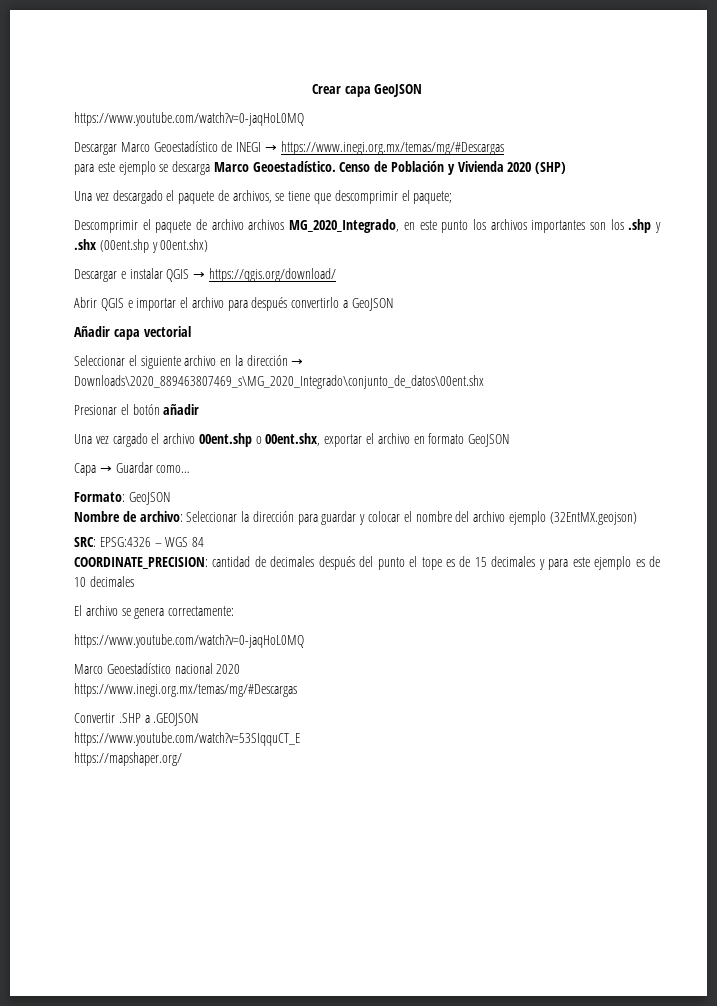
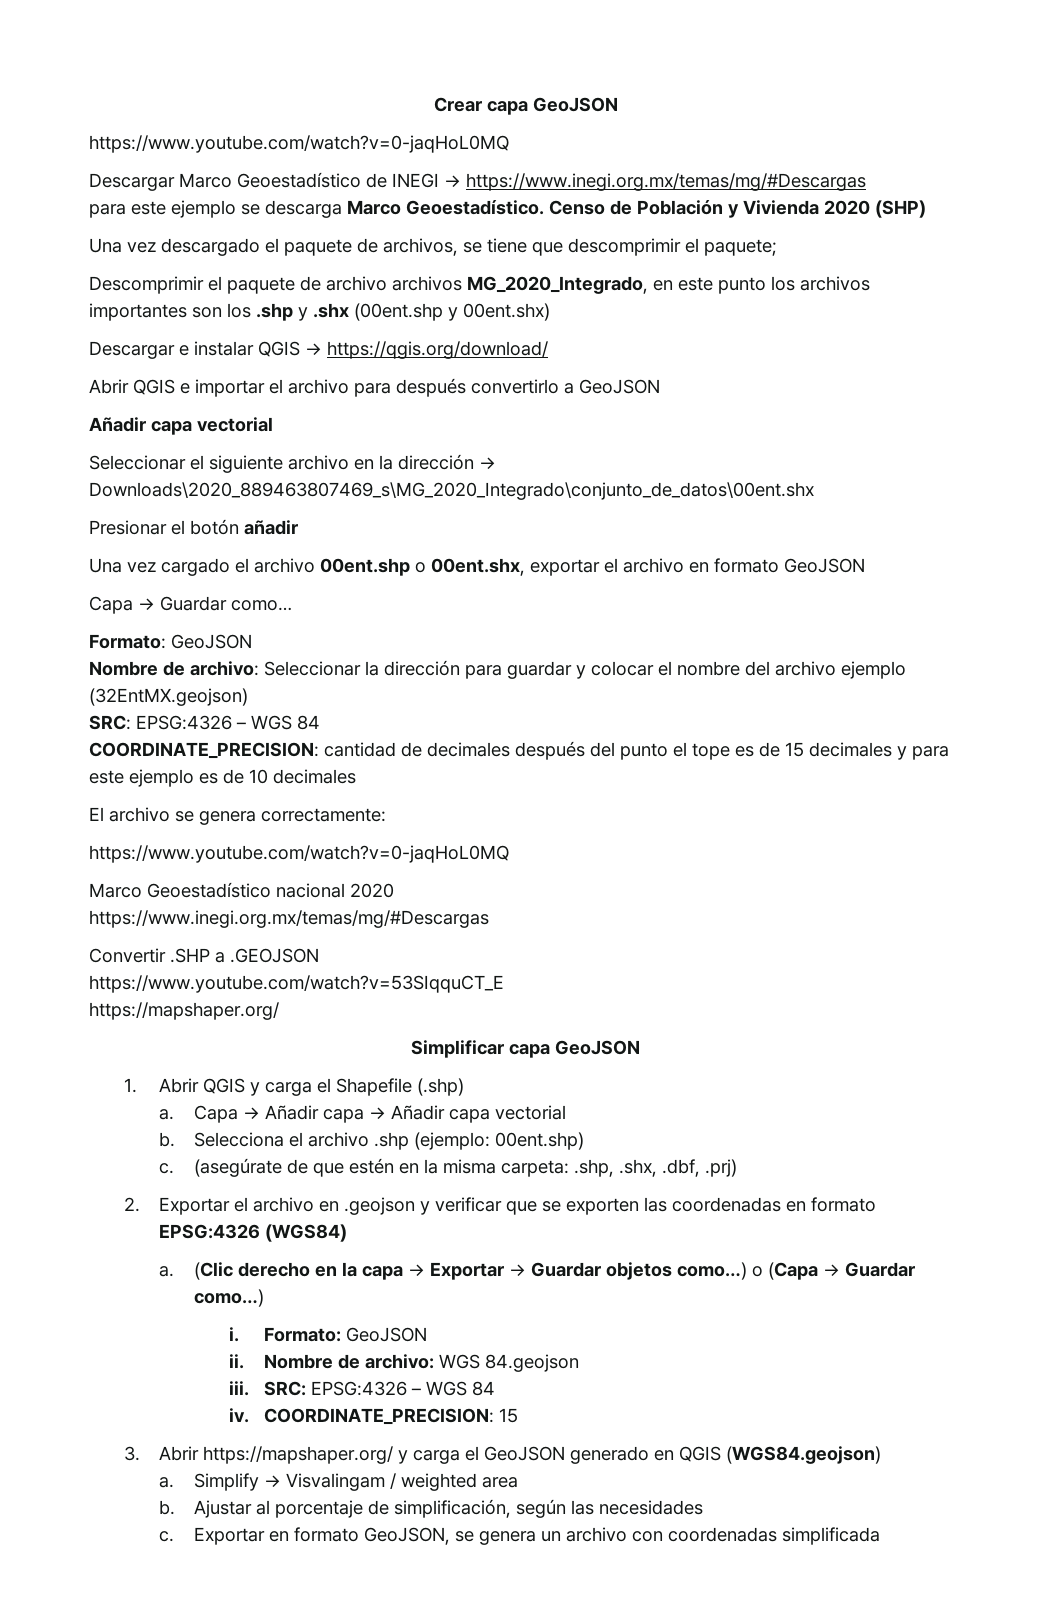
(182, 759) none -> [411,1040,640,1058] [123,1078,464,1096] [158,1105,566,1123] [158,1132,584,1150] [158,1158,737,1177] [123,1197,876,1215] [158,1224,347,1242] [158,1262,915,1280] [193,1289,264,1307] [228,1327,427,1342] [228,1354,579,1372] [228,1381,495,1396] [228,1408,518,1425] [123,1446,881,1464] [158,1473,518,1491] [158,1499,703,1518] [158,1527,880,1545] // Simplificar capa GeoJSON // 1. Abrir QGIS y carga el Shapefile (.shp) // a. Capa → Añadir capa → Añadir capa vectorial // b. Selecciona el archivo .shp (ejemplo: 00ent.shp) // c. (asegúrate de que estén en la misma carpeta: .shp, .shx, .dbf, .prj) // 2. Exportar el archivo en .geojson y verificar que se exporten las coordenadas en formato EPSG:4326 (WGS84) // a. (Clic derecho en la capa → Exportar → Guardar objetos como…) o (Capa → Guardar como…) // i. Formato: GeoJSON // ii. Nombre de archivo: WGS 84.geojson // iii. SRC: EPSG:4326 – WGS 84 // iv. COORDINATE_PRECISION: 15 // 3. Abrir https://mapshaper.org/ y carga el GeoJSON generado en QGIS (WGS84.geojson) // a. Simplify → Visvalingam / weighted area // b. Ajustar al porcentaje de simplificación, según las necesidades // c. Exportar en formato GeoJSON, se genera un archivo con coordenadas simplificada

